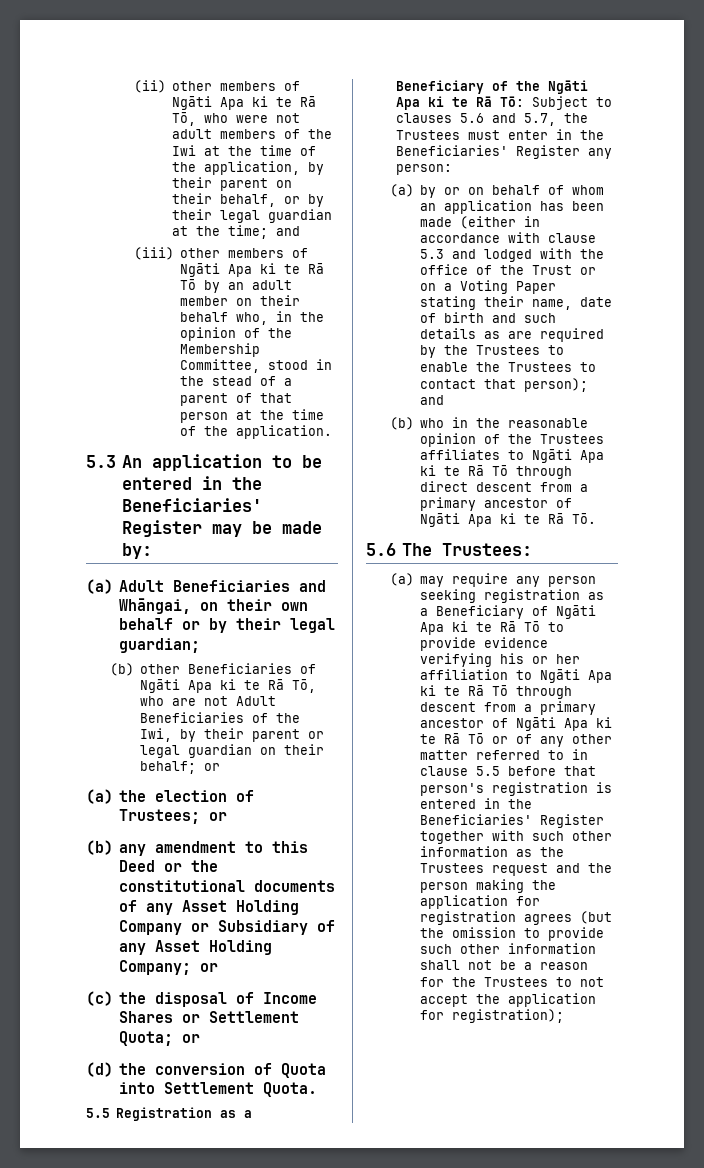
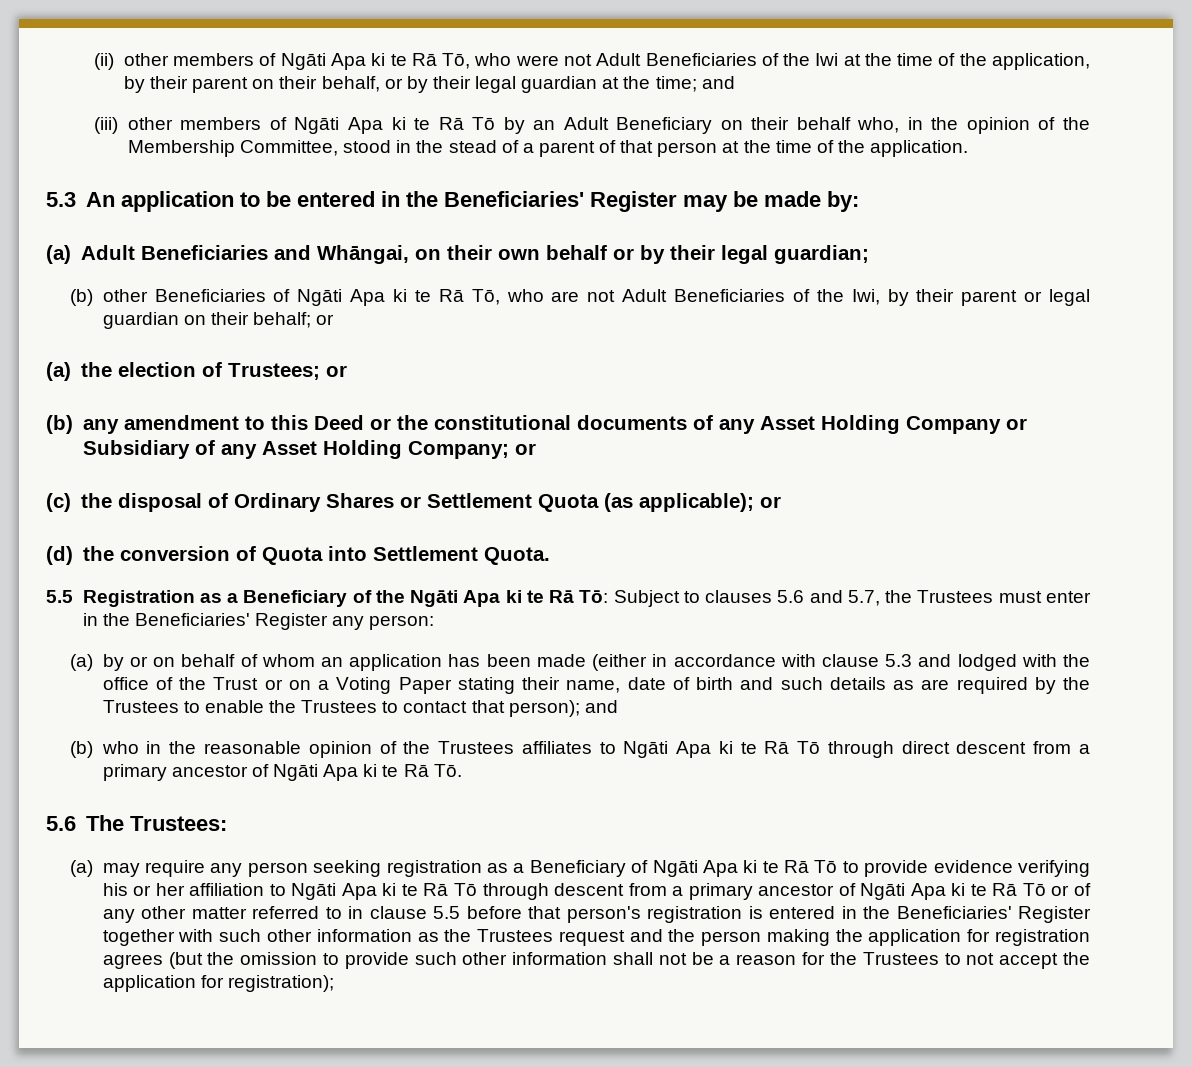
[172,129,277,139] adult members -> [596,53,757,66] Adult Beneficiaries
[252,280,293,290] [180,296,229,306] adult member -> [563,117,713,134] Adult Beneficiary
[263,992,318,1004] Income -> [233,493,321,512] Ordinary
[119,1031,174,1046] Quota; -> [537,493,754,512] Quota (as applicable);

